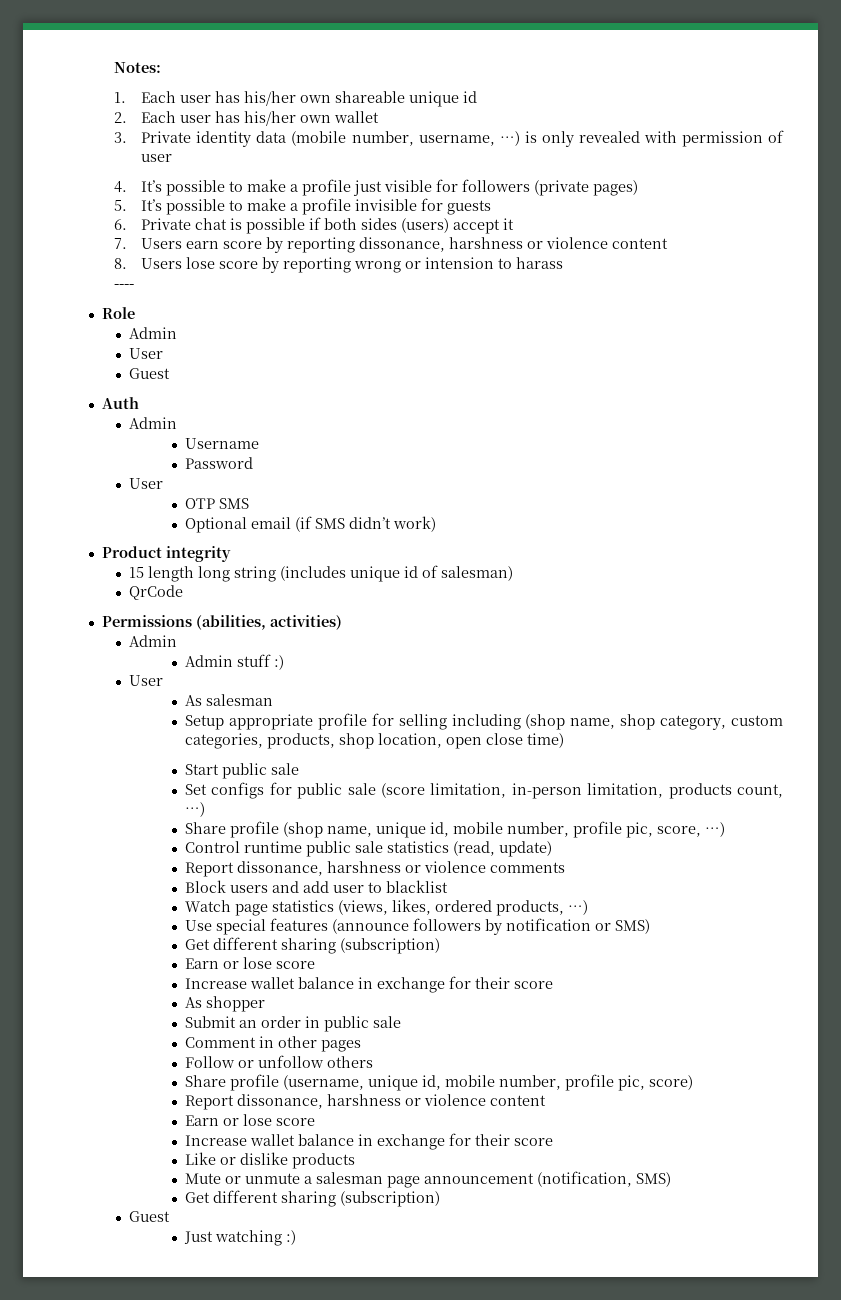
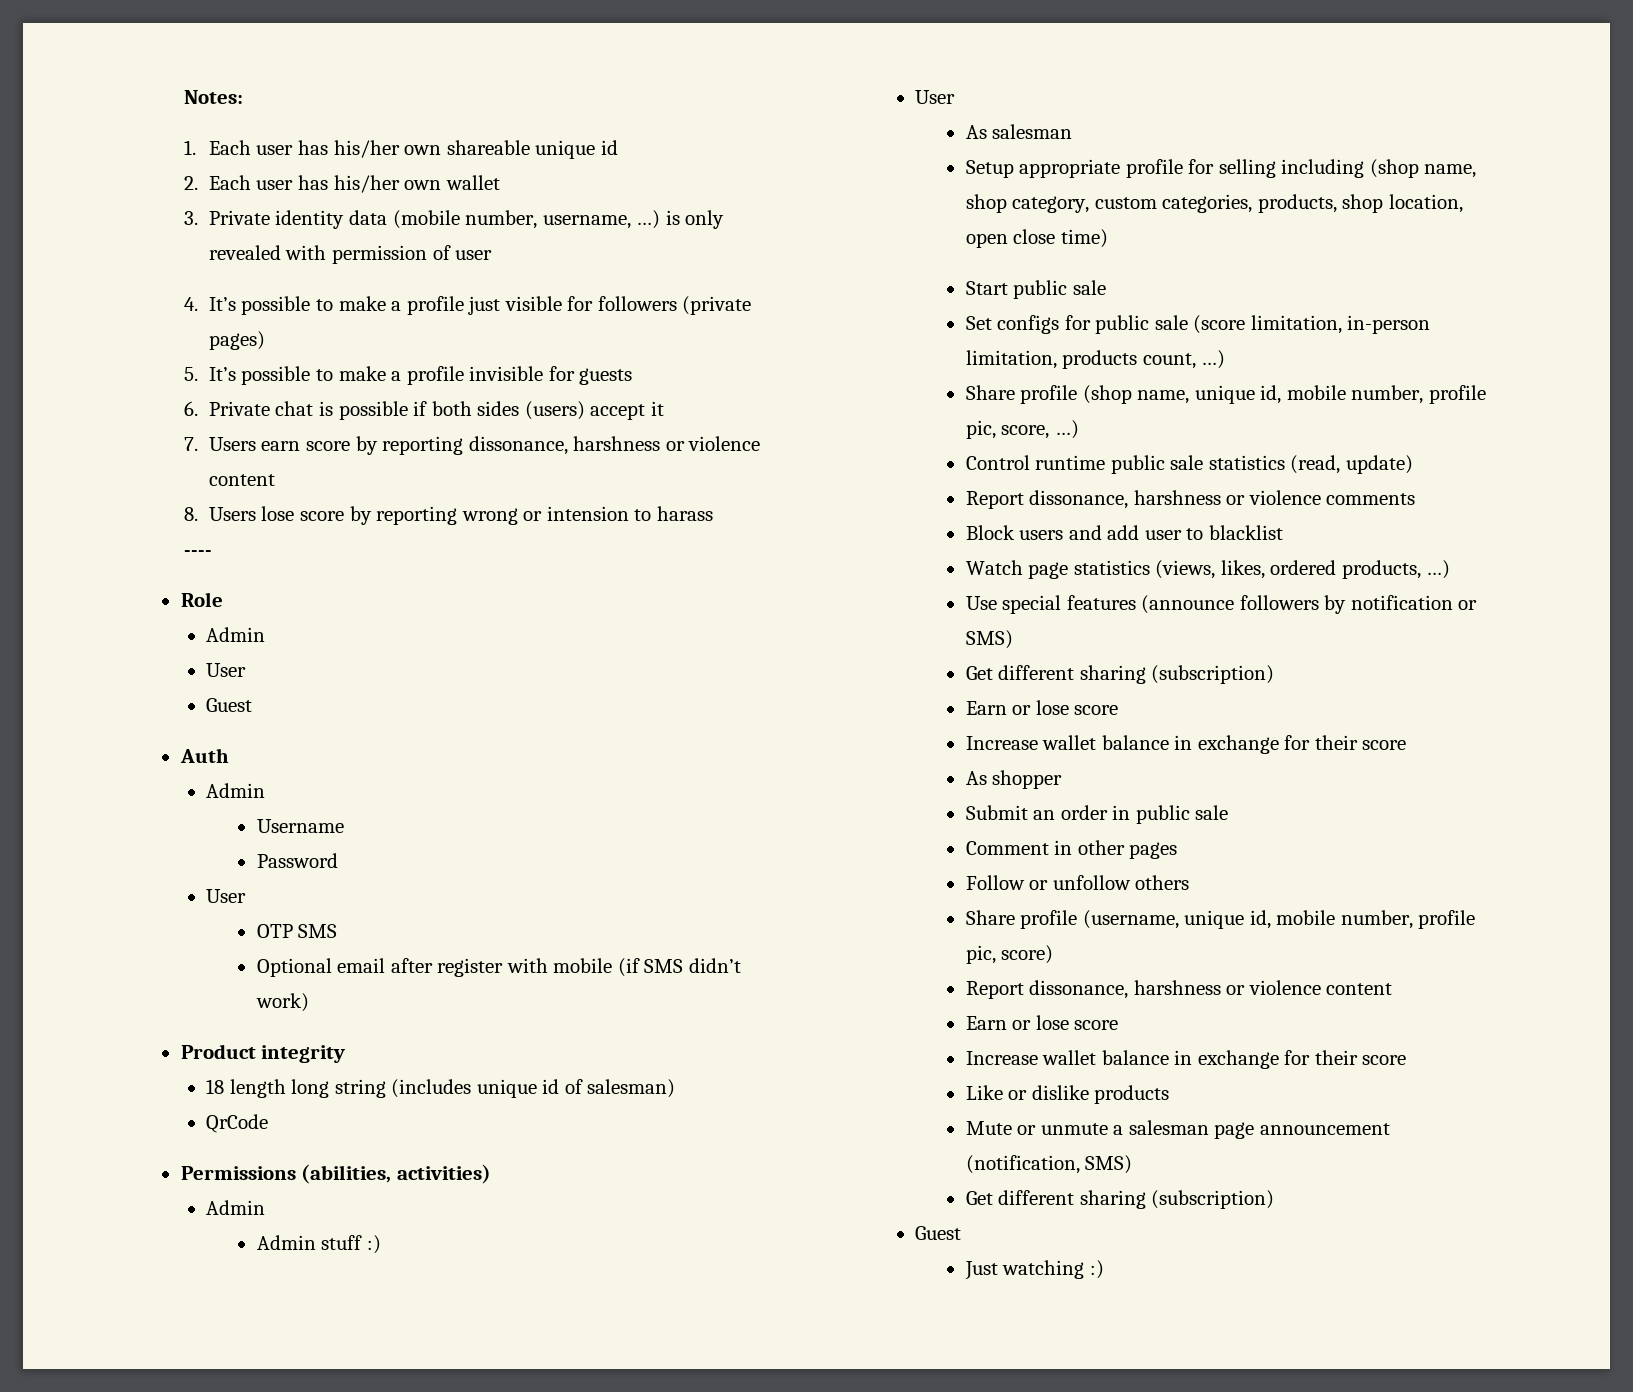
(292, 523) none -> [390,958,613,977] after register with mobile
[129,567,145,578] 15 -> [206,1079,225,1094] 18

